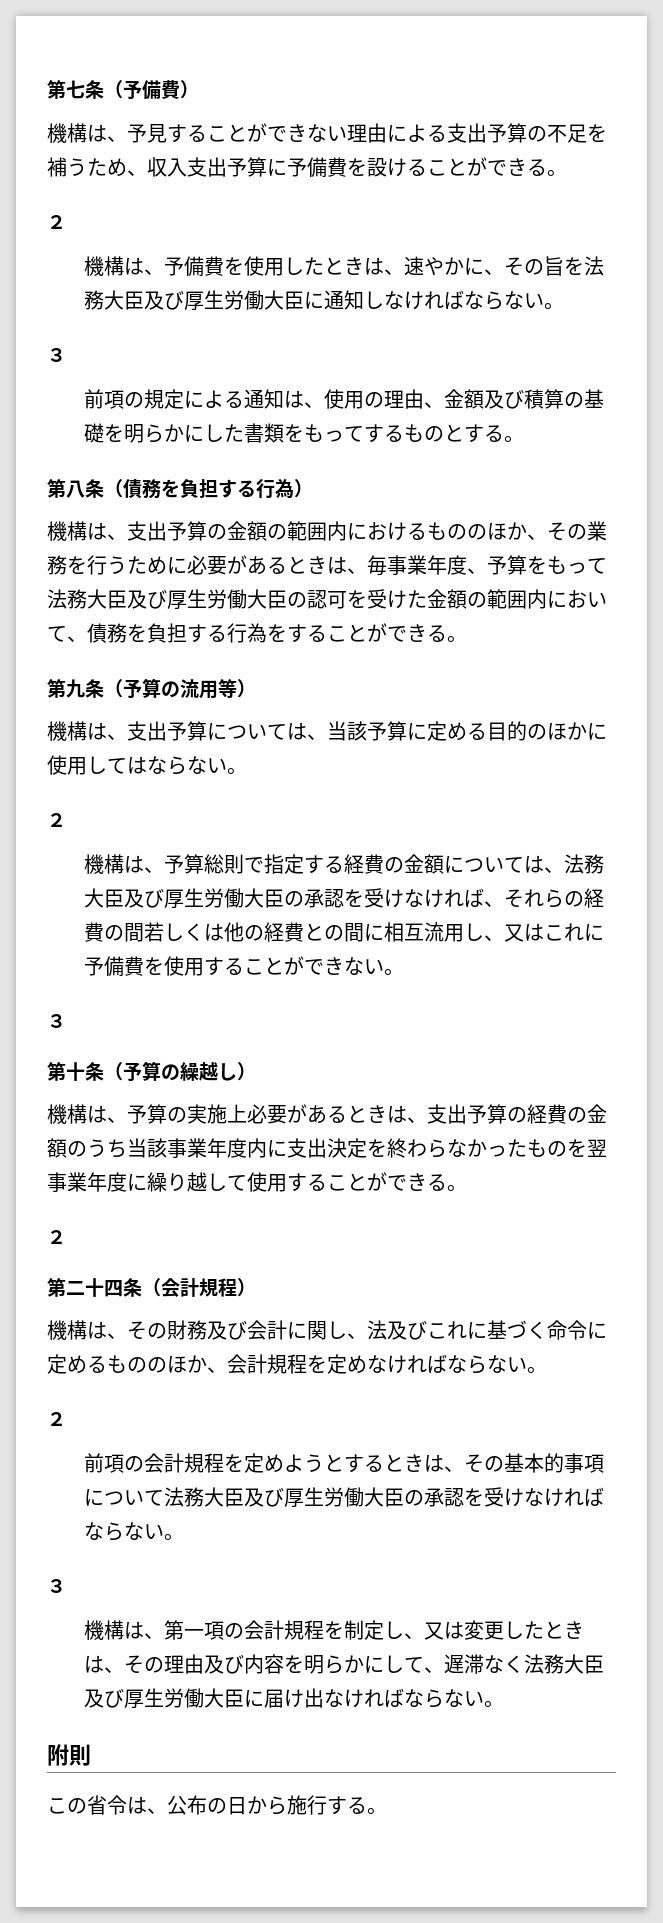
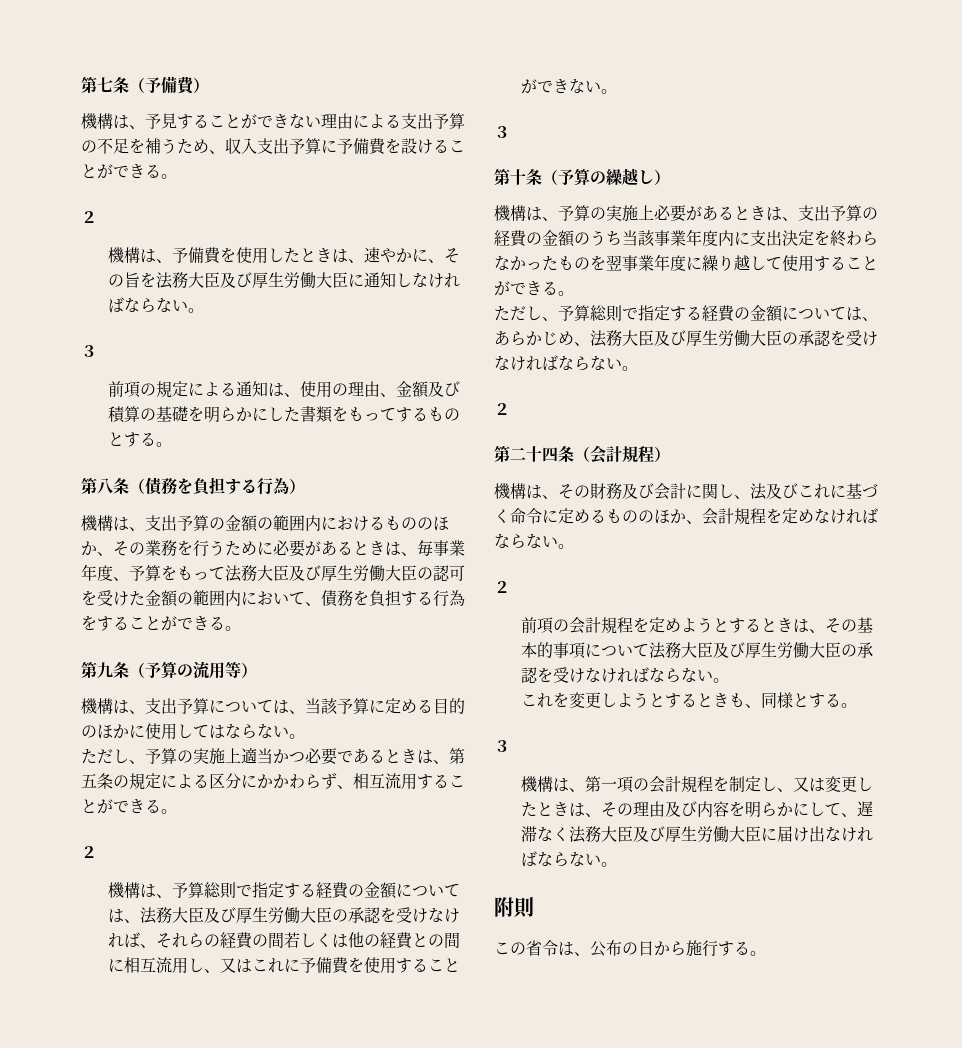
(247, 771) none -> [81,747,465,765] [81,773,465,790] [81,799,177,814] // ただし、予算の実施上適当かつ必要であるときは、第五条の規定による区分にかかわらず、相互流用することができる。
(467, 1188) none -> [494,305,878,322] [494,330,878,347] [494,355,638,371] // ただし、予算総則で指定する経費の金額については、あらかじめ、法務大臣及び厚生労働大臣の承認を受けなければならない。
(185, 1537) none -> [521,692,858,708] // これを変更しようとするときも、同様とする。

